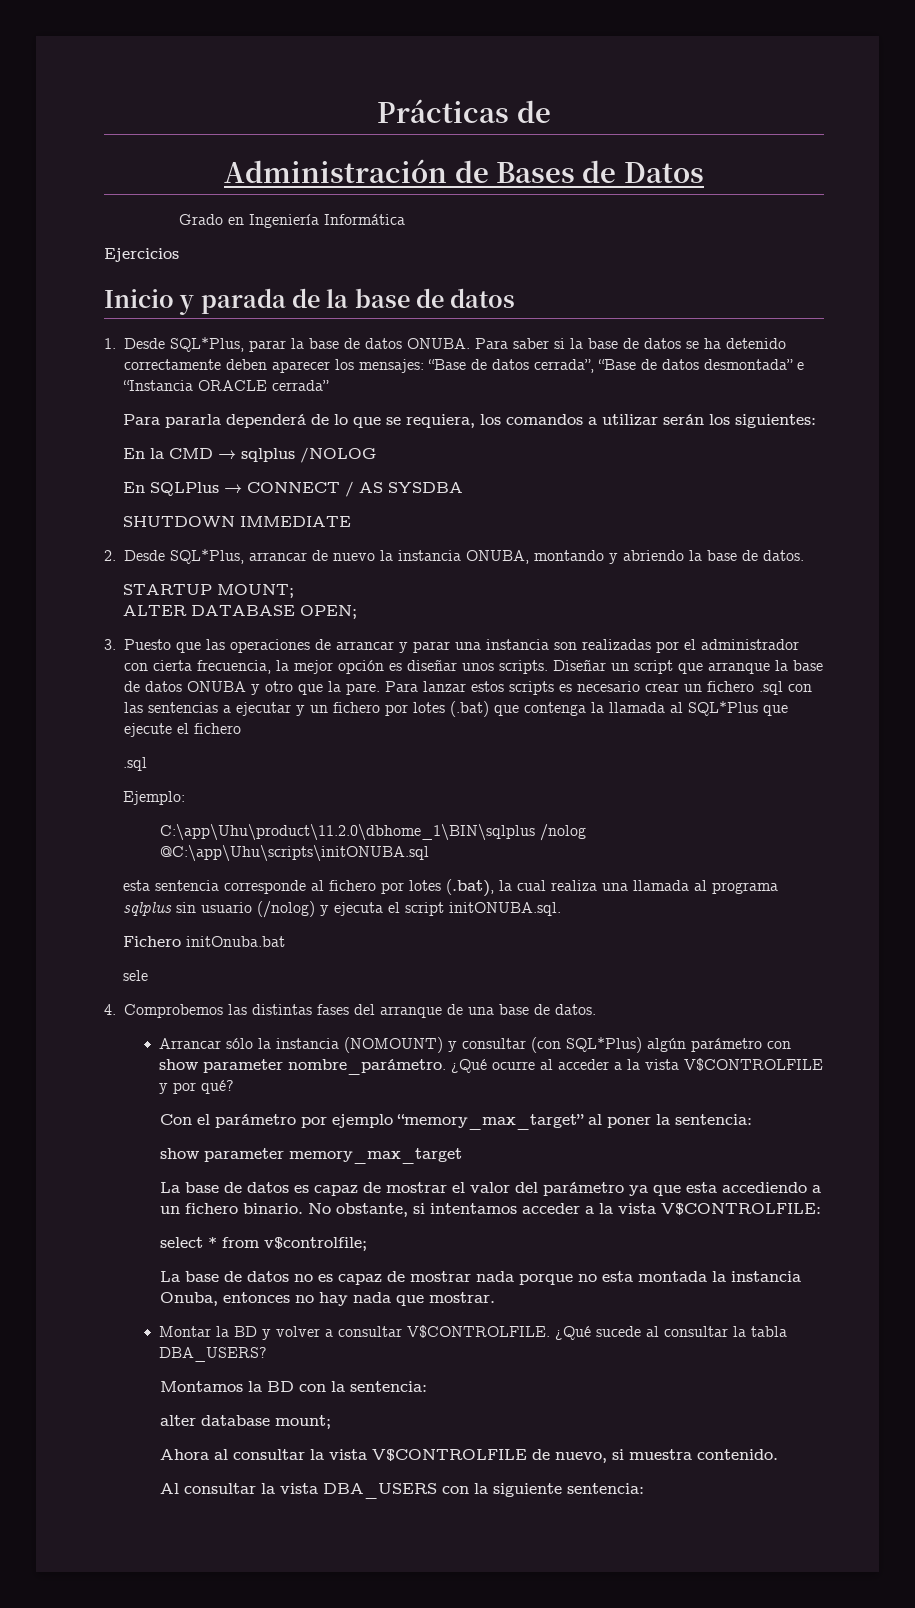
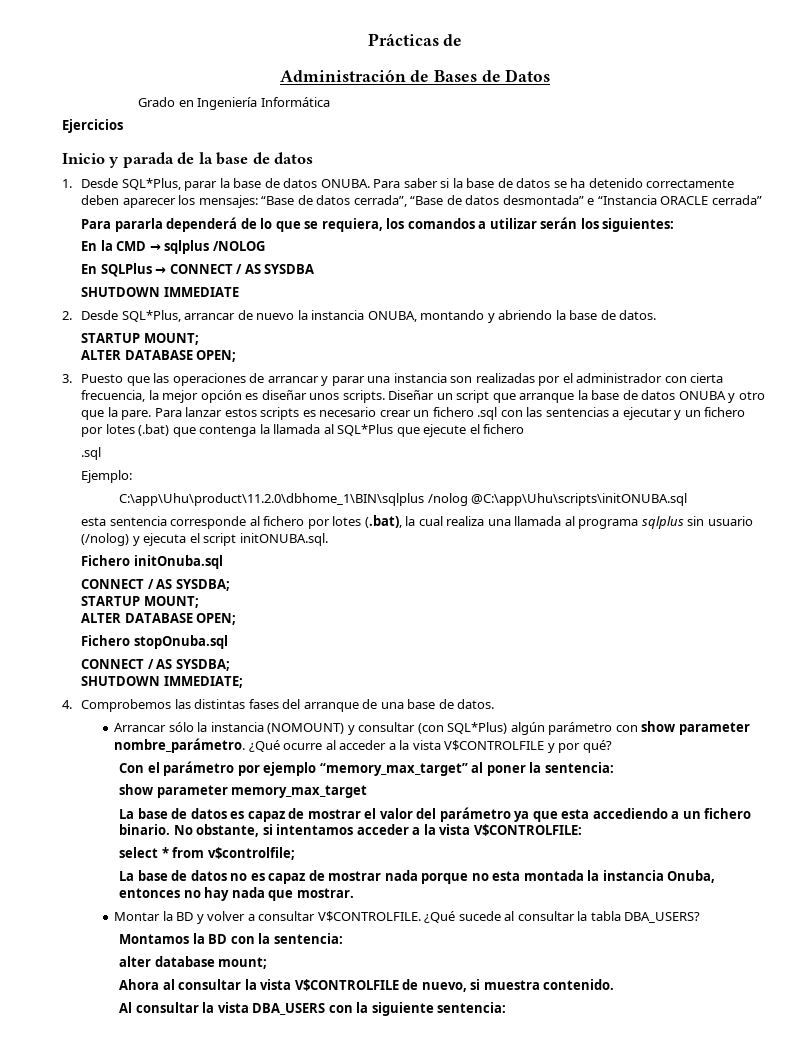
[185,936,285,947] [122,970,148,981] initOnuba.bat // sele -> [133,555,223,569] [81,579,230,591] [81,596,199,608] [81,613,237,625] [81,635,228,649] [81,659,230,671] [81,676,243,688] initOnuba.sql // CONNECT / AS SYSDBA; // STARTUP MOUNT; // ALTER DATABASE OPEN; // Fichero stopOnuba.sql // CONNECT / AS SYSDBA; // SHUTDOWN IMMEDIATE;

